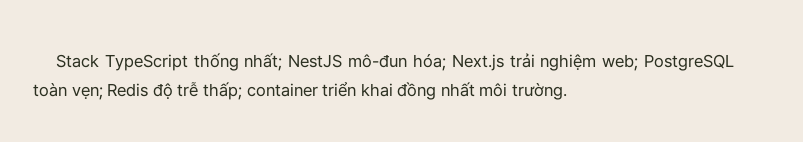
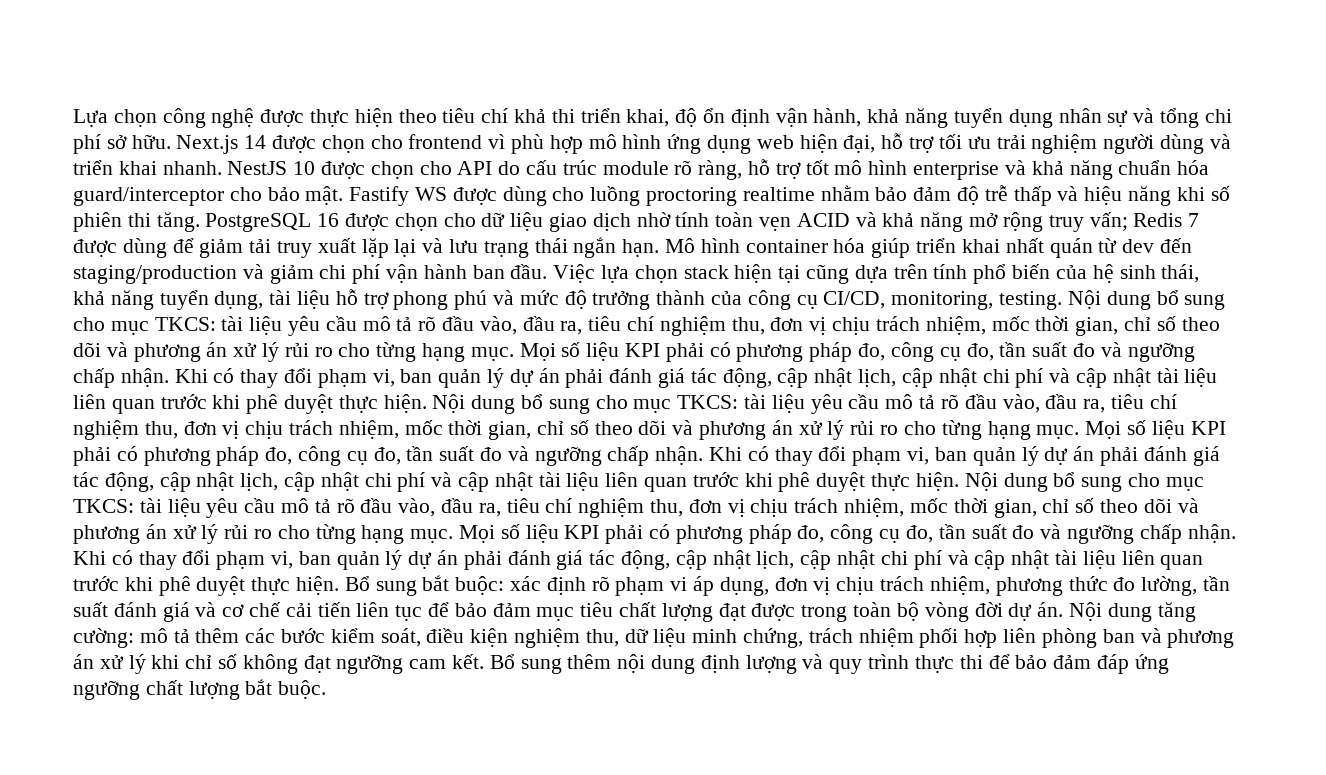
[55,53,734,71] [33,82,568,100] Stack TypeScript thống nhất; NestJS mô-đun hóa; Next.js trải nghiệm web; PostgreSQL toàn vẹn; Redis độ trễ thấp; container triển khai đồng nhất môi trường. -> [73,108,1232,128] [73,133,1231,154] [73,159,1210,180] [73,185,1230,206] [73,212,1200,232] [73,237,1192,258] [73,264,1200,284] [73,289,1226,310] [73,316,1220,336] [73,342,1195,362] [73,368,1218,388] [73,394,1177,414] [73,420,1226,440] [73,446,1220,466] [73,472,1204,492] [73,498,1199,518] [73,524,1236,544] [73,550,1204,570] [73,575,1230,596] [73,602,1196,622] [73,628,1235,648] [73,654,1169,674] [73,679,327,700] Lựa chọn công nghệ được thực hiện theo tiêu chí khả thi triển khai, độ ổn định vận hành, khả năng tuyển dụng nhân sự và tổng chi phí sở hữu. Next.js 14 được chọn cho frontend vì phù hợp mô hình ứng dụng web hiện đại, hỗ trợ tối ưu trải nghiệm người dùng và triển khai nhanh. NestJS 10 được chọn cho API do cấu trúc module rõ ràng, hỗ trợ tốt mô hình enterprise và khả năng chuẩn hóa guard/interceptor cho bảo mật. Fastify WS được dùng cho luồng proctoring realtime nhằm bảo đảm độ trễ thấp và hiệu năng khi số phiên thi tăng. PostgreSQL 16 được chọn cho dữ liệu giao dịch nhờ tính toàn vẹn ACID và khả năng mở rộng truy vấn; Redis 7 được dùng để giảm tải truy xuất lặp lại và lưu trạng thái ngắn hạn. Mô hình container hóa giúp triển khai nhất quán từ dev đến staging/production và giảm chi phí vận hành ban đầu. Việc lựa chọn stack hiện tại cũng dựa trên tính phổ biến của hệ sinh thái, khả năng tuyển dụng, tài liệu hỗ trợ phong phú và mức độ trưởng thành của công cụ CI/CD, monitoring, testing. Nội dung bổ sung cho mục TKCS: tài liệu yêu cầu mô tả rõ đầu vào, đầu ra, tiêu chí nghiệm thu, đơn vị chịu trách nhiệm, mốc thời gian, chỉ số theo dõi và phương án xử lý rủi ro cho từng hạng mục. Mọi số liệu KPI phải có phương pháp đo, công cụ đo, tần suất đo và ngưỡng chấp nhận. Khi có thay đổi phạm vi, ban quản lý dự án phải đánh giá tác động, cập nhật lịch, cập nhật chi phí và cập nhật tài liệu liên quan trước khi phê duyệt thực hiện. Nội dung bổ sung cho mục TKCS: tài liệu yêu cầu mô tả rõ đầu vào, đầu ra, tiêu chí nghiệm thu, đơn vị chịu trách nhiệm, mốc thời gian, chỉ số theo dõi và phương án xử lý rủi ro cho từng hạng mục. Mọi số liệu KPI phải có phương pháp đo, công cụ đo, tần suất đo và ngưỡng chấp nhận. Khi có thay đổi phạm vi, ban quản lý dự án phải đánh giá tác động, cập nhật lịch, cập nhật chi phí và cập nhật tài liệu liên quan trước khi phê duyệt thực hiện. Nội dung bổ sung cho mục TKCS: tài liệu yêu cầu mô tả rõ đầu vào, đầu ra, tiêu chí nghiệm thu, đơn vị chịu trách nhiệm, mốc thời gian, chỉ số theo dõi và phương án xử lý rủi ro cho từng hạng mục. Mọi số liệu KPI phải có phương pháp đo, công cụ đo, tần suất đo và ngưỡng chấp nhận. Khi có thay đổi phạm vi, ban quản lý dự án phải đánh giá tác động, cập nhật lịch, cập nhật chi phí và cập nhật tài liệu liên quan trước khi phê duyệt thực hiện. Bổ sung bắt buộc: xác định rõ phạm vi áp dụng, đơn vị chịu trách nhiệm, phương thức đo lường, tần suất đánh giá và cơ chế cải tiến liên tục để bảo đảm mục tiêu chất lượng đạt được trong toàn bộ vòng đời dự án. Nội dung tăng cường: mô tả thêm các bước kiểm soát, điều kiện nghiệm thu, dữ liệu minh chứng, trách nhiệm phối hợp liên phòng ban và phương án xử lý khi chỉ số không đạt ngưỡng cam kết. Bổ sung thêm nội dung định lượng và quy trình thực thi để bảo đảm đáp ứng ngưỡng chất lượng bắt buộc.

